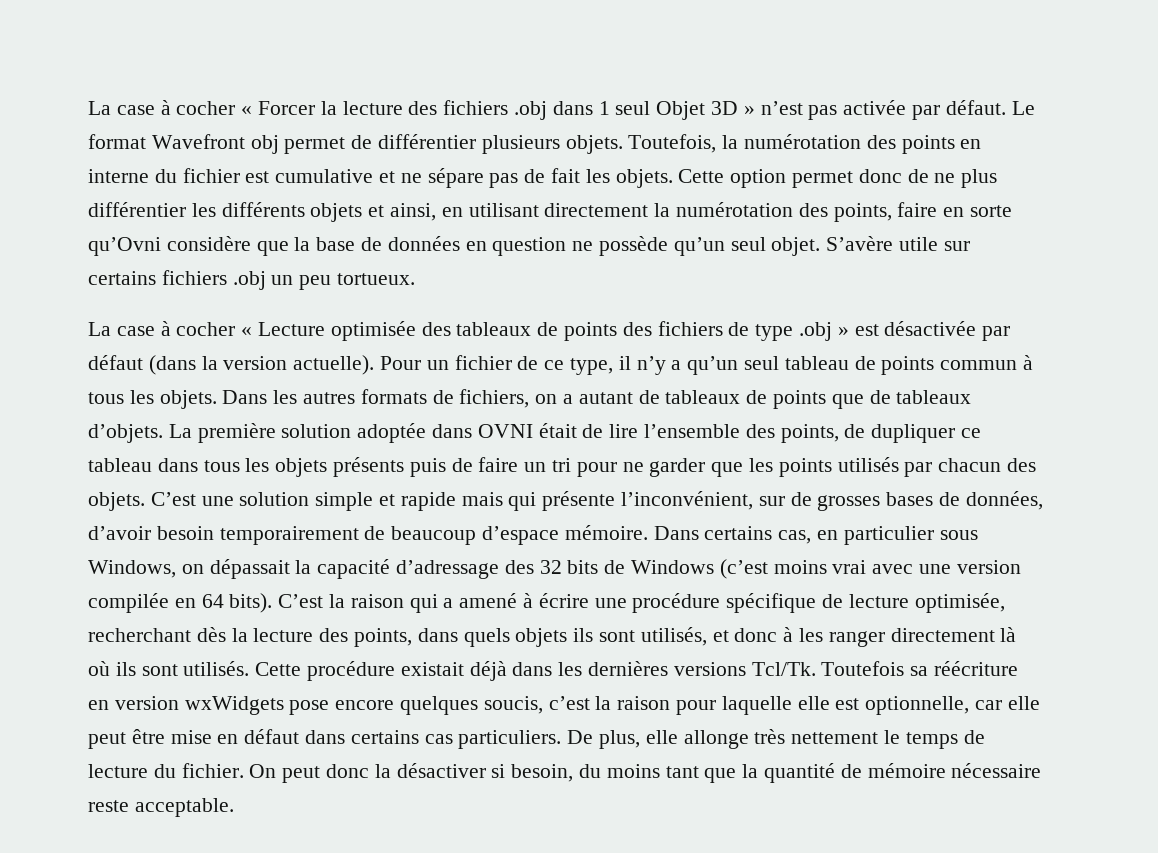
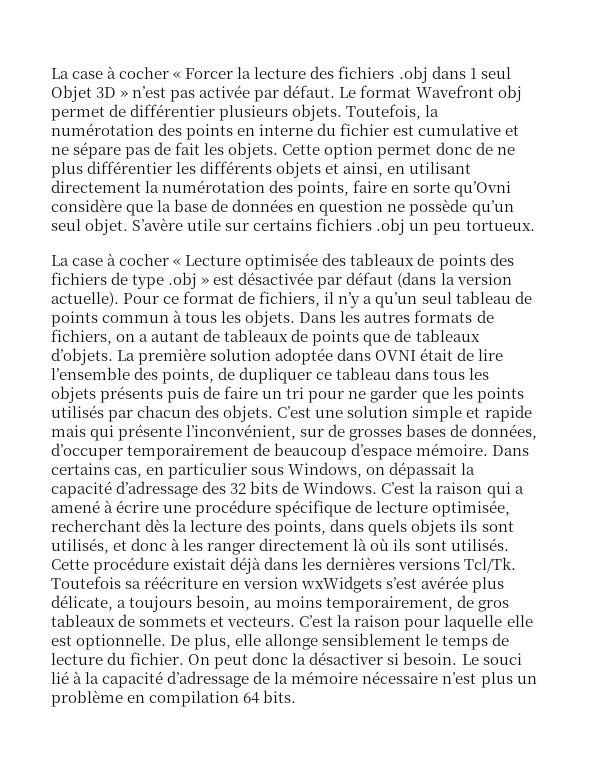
[426,355,614,375] un fichier de ce type, -> [163,291,321,307] ce format de fichiers,
[88,526,214,540] d’avoir besoin -> [51,443,123,460] d’occuper
[631,559,1021,579] [88,593,273,613] Windows (c’est moins vrai avec une version compilée en 64 bits). -> [303,481,378,494] Windows.
[289,696,590,715] pose encore quelques soucis, c’est -> [386,576,505,593] [51,595,510,612] [51,614,334,627] s’est avérée plus délicate, a toujours besoin, au moins temporairement, de gros tableaux de sommets et vecteurs. C’est
[865,696,1040,715] [88,729,562,749] optionnelle, car elle peut être mise en défaut dans certains cas particuliers. -> [76,634,167,650] optionnelle.
[754,729,879,744] très nettement -> [322,633,422,646] sensiblement
[511,763,1042,783] [88,798,234,817] besoin, du moins tant que la quantité de mémoire nécessaire reste acceptable. -> [403,652,522,665] [51,671,537,688] [51,690,297,707] besoin. Le souci lié à la capacité d’adressage de la mémoire nécessaire n’est plus un problème en compilation 64 bits.

